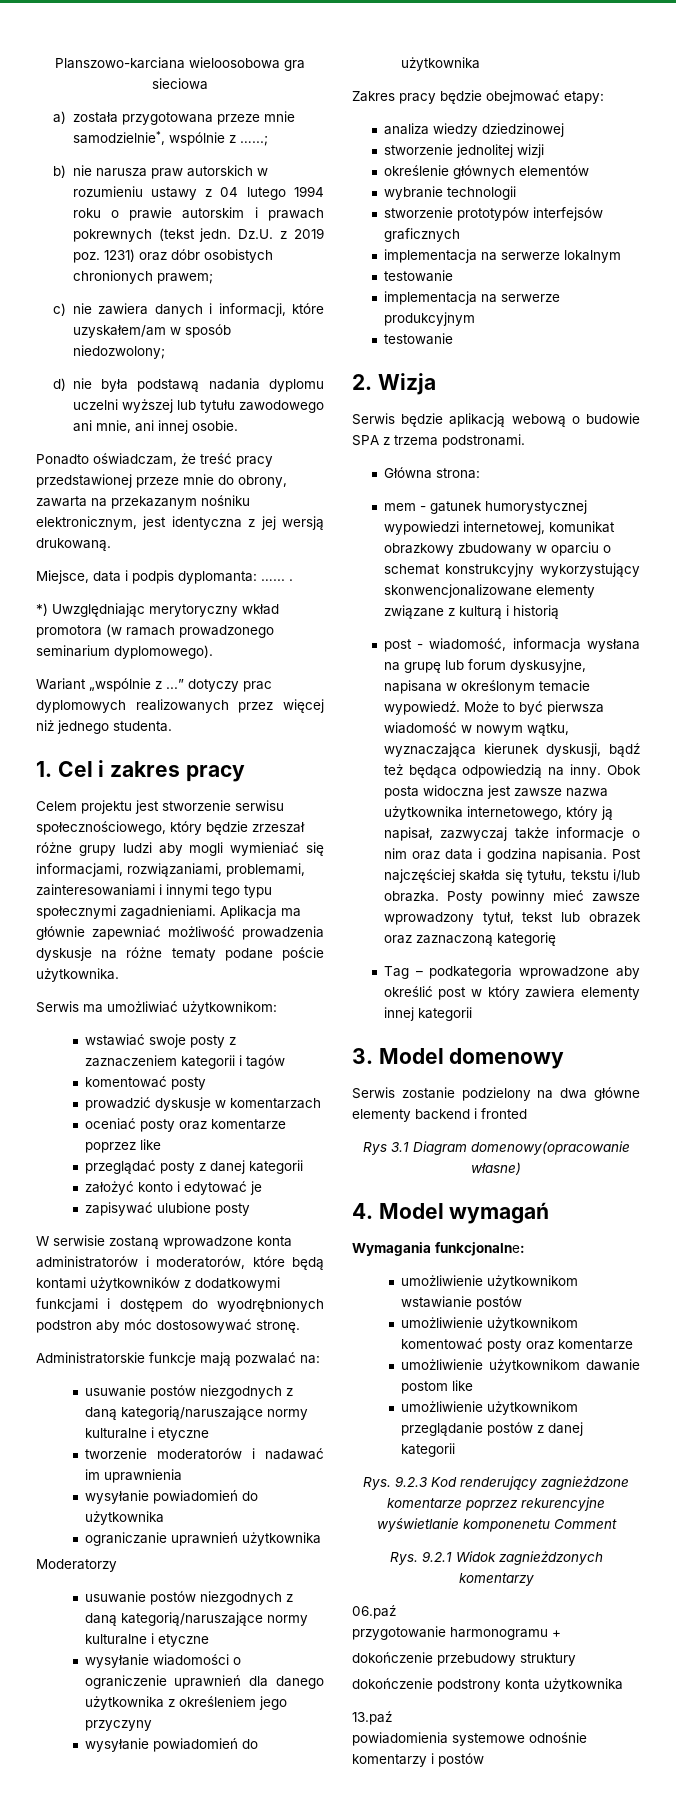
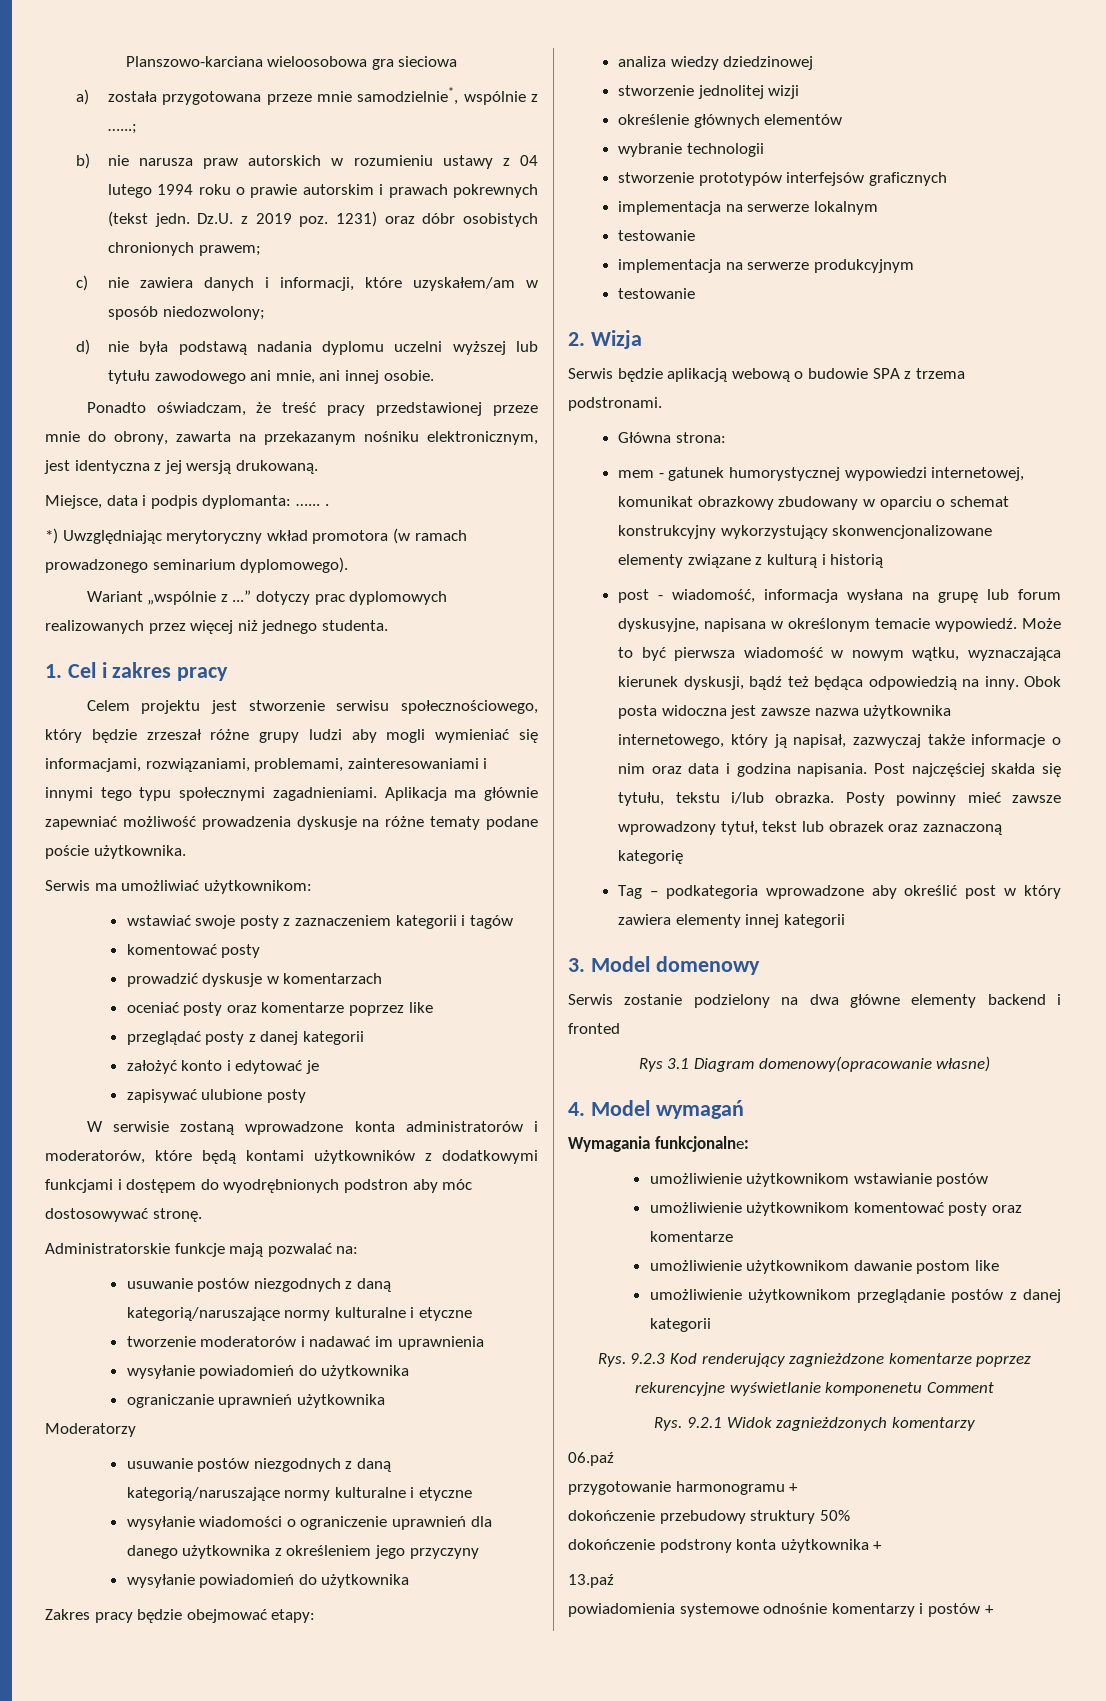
(576, 1659) none -> [819,1510,850,1521] 50%
(623, 1685) none -> [873,1541,883,1550] +
(484, 1760) none -> [984,1605,994,1614] +

